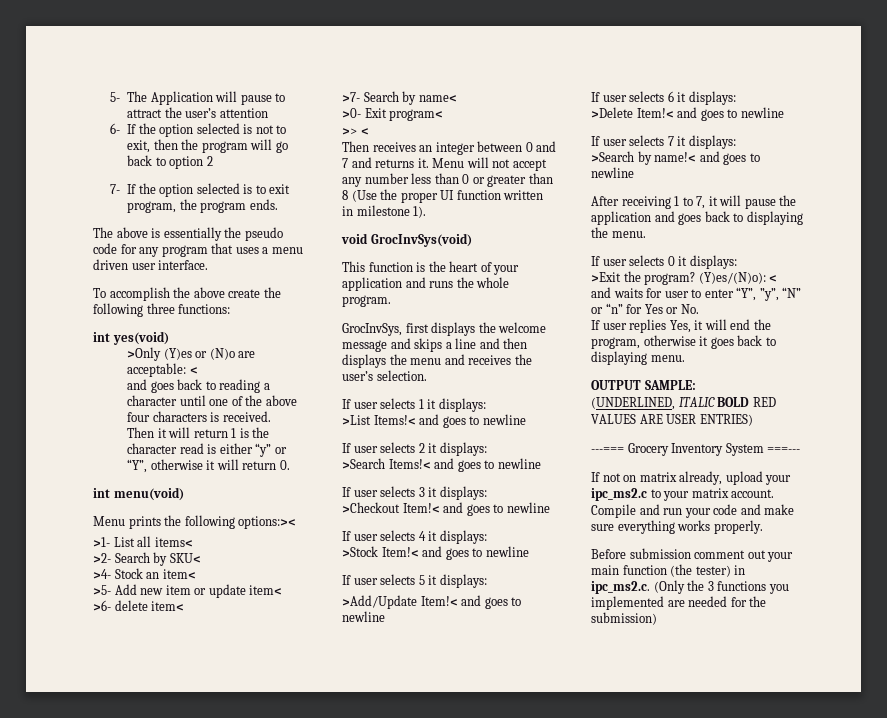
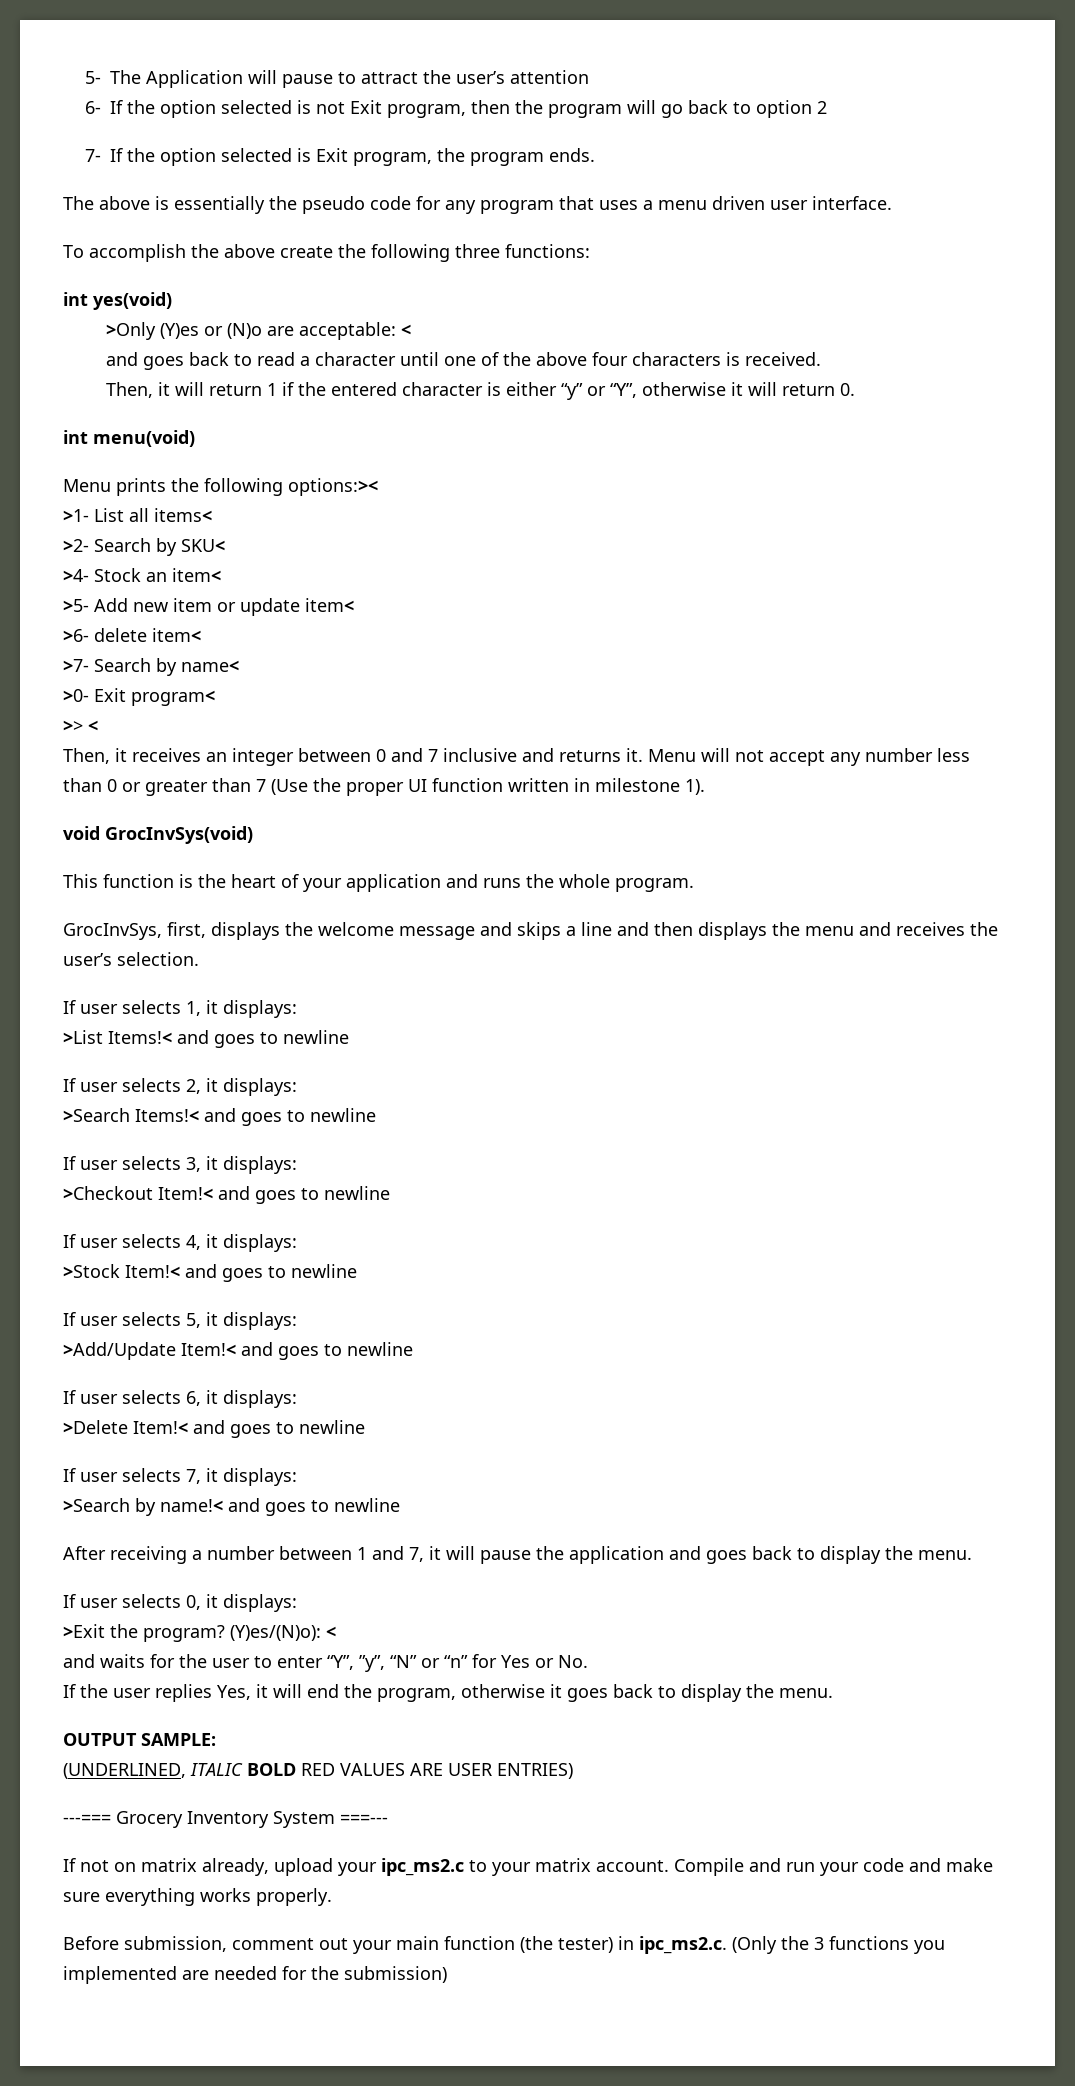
[276,125,287,134] [127,140,151,153] to exit, -> [349,100,466,118] Exit program,
[255,184,291,194] to exit -> [315,148,348,162] Exit
[219,379,261,393] reading -> [257,352,296,366] read
[127,427,155,438] Then -> [106,382,154,398] Then,
[239,427,270,438] [127,443,204,454] is the character read -> [282,382,484,396] if the entered character
[342,141,369,152] Then -> [63,748,127,764] Then, it
(348, 163) none -> [443,748,517,762] inclusive
[342,190,348,200] 8 -> [256,779,266,792] 7
[405,323,429,333] first -> [167,922,206,938] first,
[418,399,424,409] 1 -> [186,1001,201,1016] 1,
[418,443,425,453] 2 -> [186,1079,201,1094] 2,
[418,487,425,497] 3 -> [186,1157,201,1172] 3,
[418,531,426,541] 4 -> [186,1235,201,1250] 4,
[418,575,425,585] 5 -> [186,1313,201,1328] 5,
[667,91,674,102] 6 -> [186,1391,201,1406] 6,
[667,136,674,146] 7 -> [186,1469,201,1484] 7,
[674,196,693,206] 1 to -> [192,1546,404,1560] a number between 1 and
[746,211,803,225] displaying -> [820,1546,881,1564] display
[667,256,675,266] 0 -> [186,1595,201,1610] 0,
(663, 293) none -> [179,1654,207,1668] the
(600, 325) none -> [80,1684,108,1698] the
[591,351,647,365] displaying -> [681,1684,774,1702] display the
[629,548,691,559] submission -> [124,1936,227,1952] submission,

